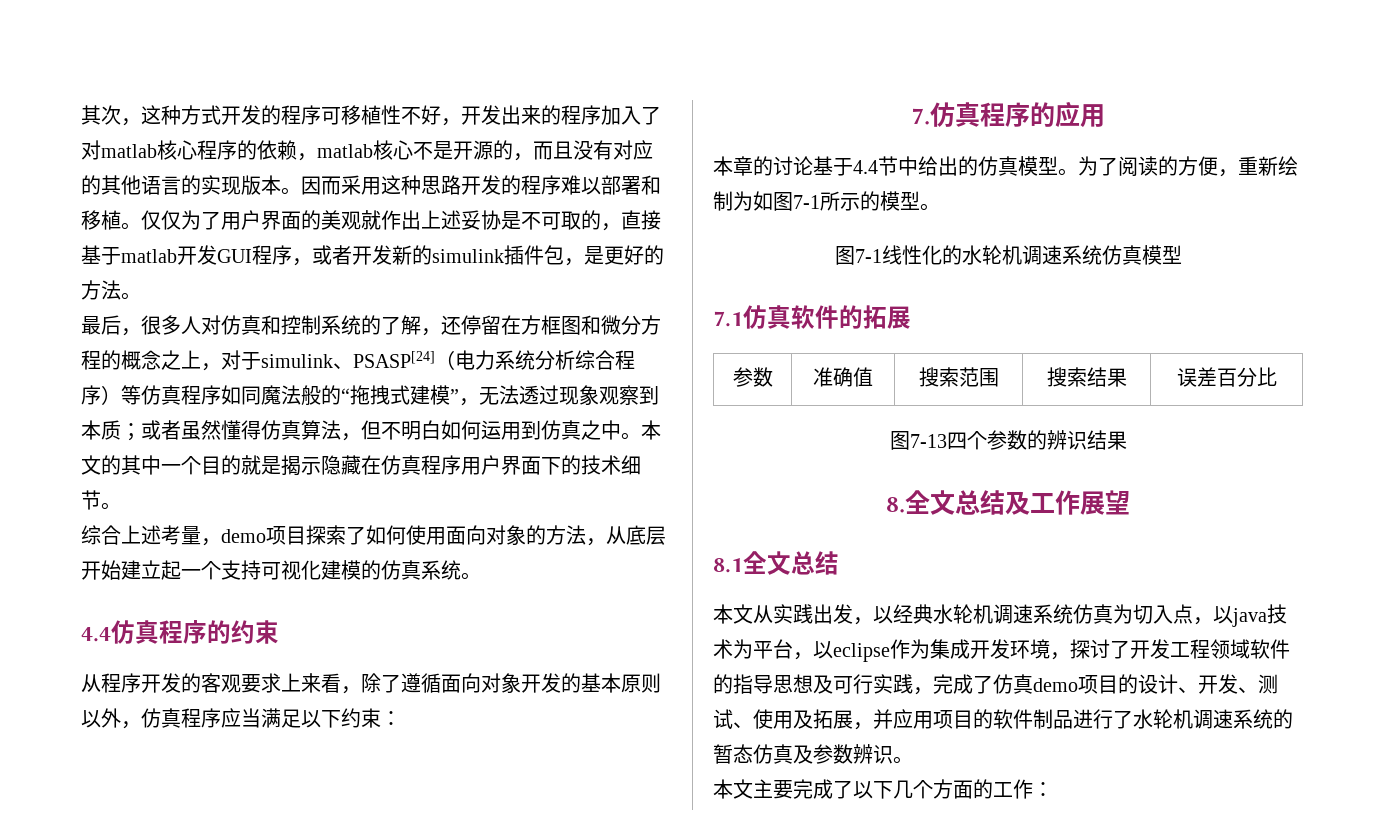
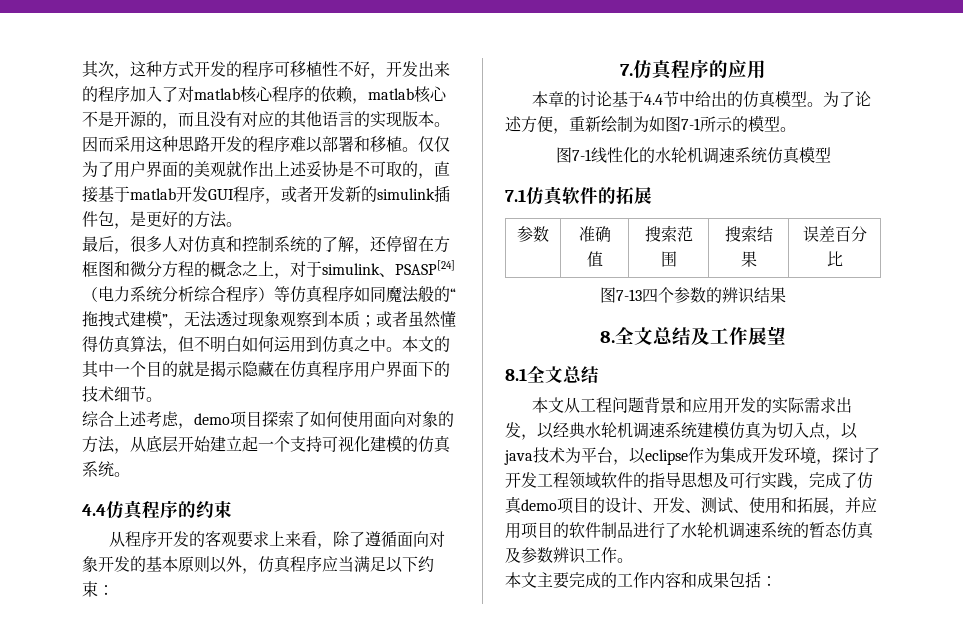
[181,526,201,545] 量 -> [162,411,179,427] 虑
[1118,156,1178,176] 阅读的 -> [855,91,872,107] [505,116,522,132] 论述
[773,604,813,624] 实践 -> [580,397,837,414] 工程问题背景和应用开发的实际需求
(1073, 614) none -> [697,421,729,438] 建模
[793,710,813,729] 及 -> [781,497,797,513] 和
(893, 754) none -> [585,547,617,563] 工作
[833,779,1033,799] 了以下几个方面的工作 -> [601,572,761,588] 的工作内容和成果包括

